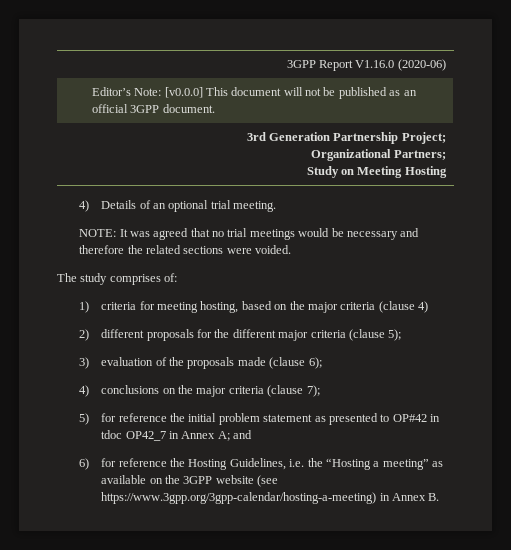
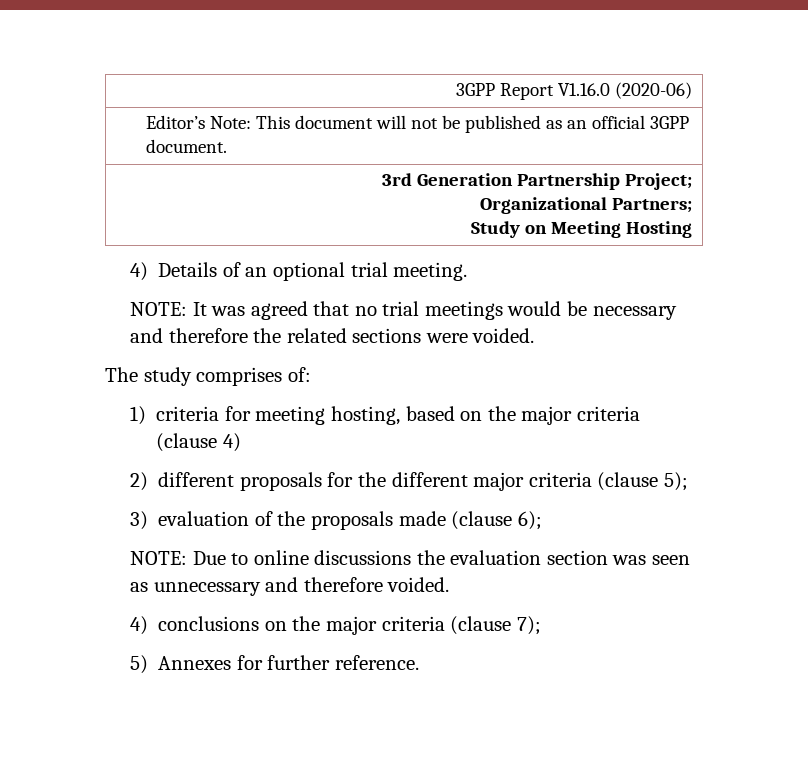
[164,87,203,98] [v0.0.0] -> (252, 122) none
(322, 363) none -> [130,550,690,565] [130,577,450,596] // NOTE: Due to online discussions the evaluation section was seen as unnecessary and therefore voided.
[101,413,441,425] [101,430,253,441] [79,458,444,470] [101,475,279,487] [101,492,440,504] for reference the initial problem statement as presented to OP#42 in tdoc OP42_7 in Annex A; and // 6) for reference the Hosting Guidelines, i.e. the “Hosting a meeting” as available on the 3GPP website (see https://www.3gpp.org/3gpp-calendar/hosting-a-meeting) in Annex B. -> [158,655,420,670] Annexes for further reference.

